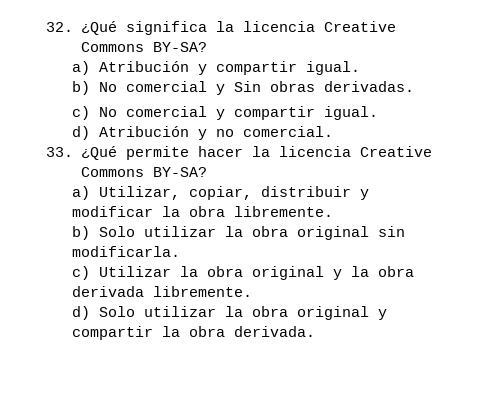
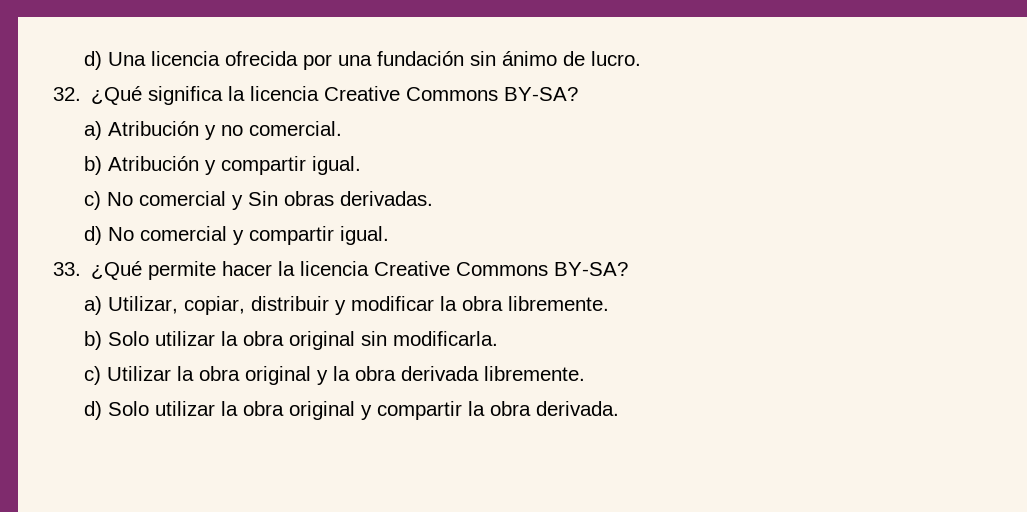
(46, 27) none -> [83,51,641,70] d) Una licencia ofrecida por una fundación sin ánimo de lucro. //
[216,61,361,75] [72,81,91,95] compartir igual. // b) -> [220,121,342,136] [83,156,361,175] [83,191,101,210] no comercial. // b) Atribución y compartir igual. // c)
[72,106,91,120] c) -> [83,226,102,245] d)
[72,126,334,140] // d) Atribución y no comercial. -> (389, 235) none

